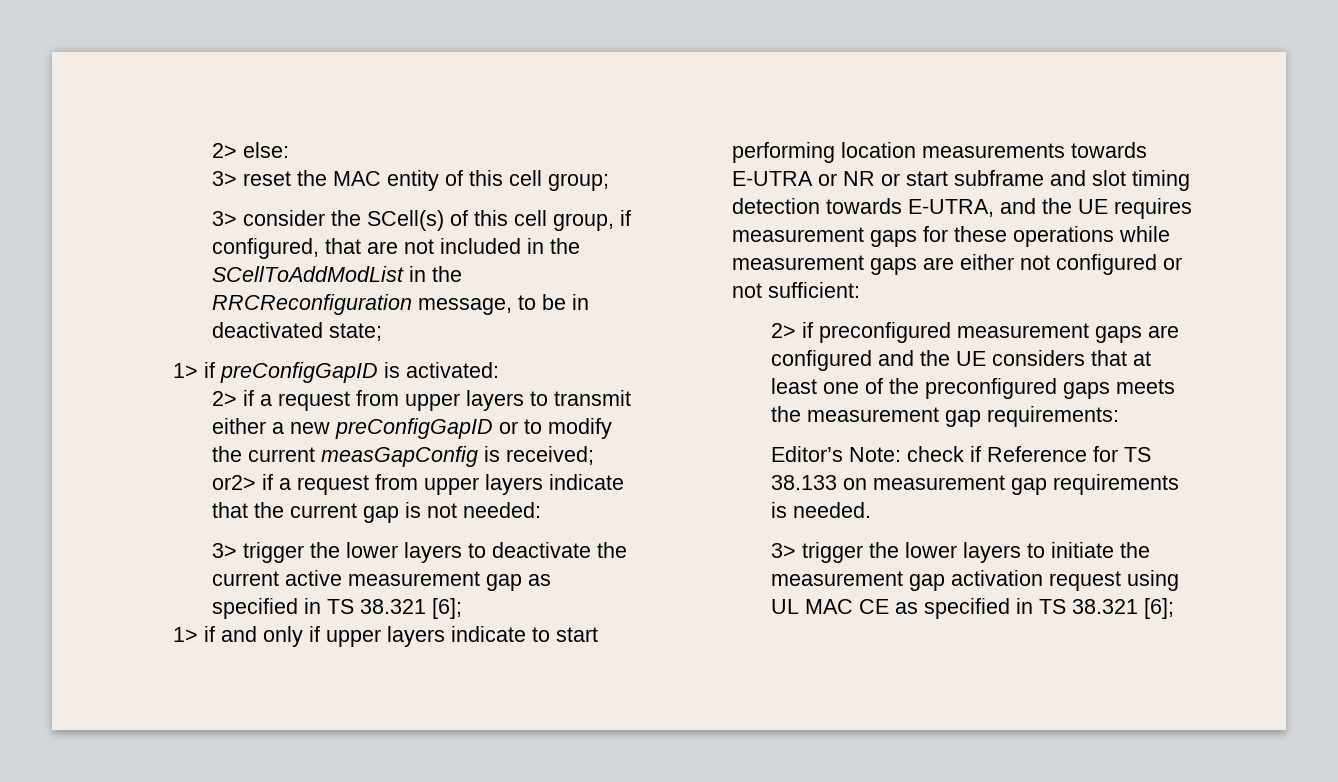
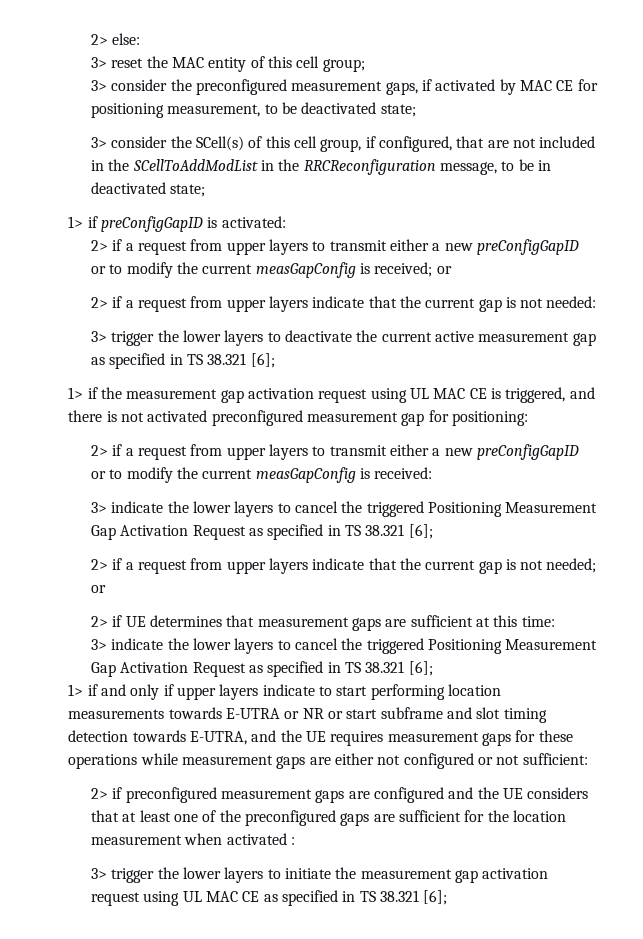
(609, 182) none -> [90,79,598,95] [90,102,416,118] // 3> consider the preconfigured measurement gaps, if activated by MAC CE for positioning measurement, to be deactivated state;
[211,475,256,490] or2> -> [436,266,452,274] [90,297,108,308] or // 2>
(462, 608) none -> [68,387,595,403] [68,410,529,426] [90,444,579,460] [90,467,433,483] [90,501,598,517] [90,524,433,540] [90,558,597,574] [90,585,106,593] [90,615,555,631] [90,638,598,654] [90,661,433,677] // 1> if the measurement gap activation request using UL MAC CE is triggered, and there is not activated preconfigured measurement gap for positioning: // 2> if a request from upper layers to transmit either a new preConfigGapID or to modify the current measGapConfig is received: // 3> indicate the lower layers to cancel the triggered Positioning Measurement Gap Activation Request as specified in TS 38.321 [6]; // 2> if a request from upper layers indicate that the current gap is not needed; or // 2> if UE determines that measurement gaps are sufficient at this time: // 3> indicate the lower layers to cancel the triggered Positioning Measurement Gap Activation Request as specified in TS 38.321 [6];
[1115,379,1175,394] [770,406,1119,427] [770,446,1151,462] [770,474,1179,495] [770,502,871,518] meets the measurement gap requirements: // Editor’s Note: check if Reference for TS 38.133 on measurement gap requirements is needed. -> [373,810,566,822] [90,833,295,845] are sufficient for the location measurement when activated :

